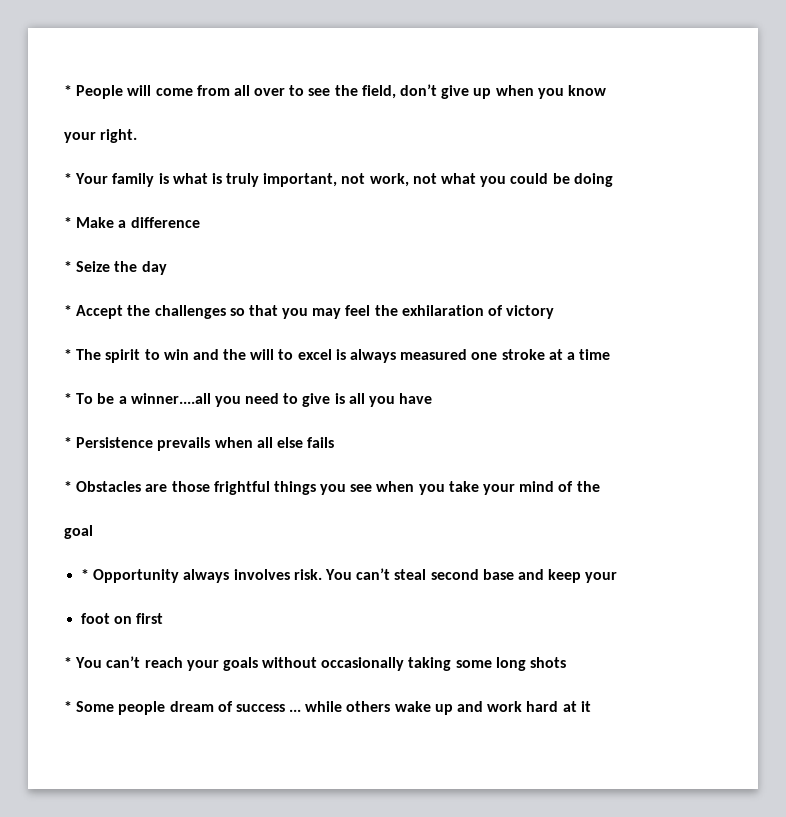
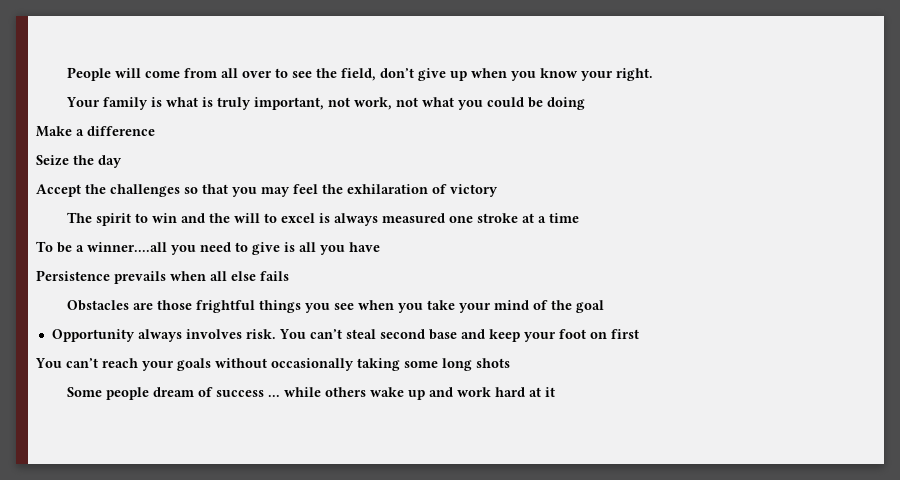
[64,85,72,96] * -> (66, 74) none
(606, 90) // -> (578, 73) none
[64,173,72,184] * -> (653, 74) none
[64,217,72,228] * -> (585, 103) none
[64,261,72,272] * -> (155, 131) none
[64,305,72,316] * -> (122, 161) none
[64,349,72,360] * -> (498, 190) none
[64,393,72,404] * -> (579, 218) none
[64,437,72,448] * -> (380, 247) none
[64,481,72,492] * -> (289, 276) none
(600, 486) // -> (572, 305) none
[81,569,90,580] * -> (604, 306) none
(618, 577) // -> (556, 337) none
[64,657,72,668] * -> (639, 334) none
[64,701,72,712] * -> (510, 363) none

